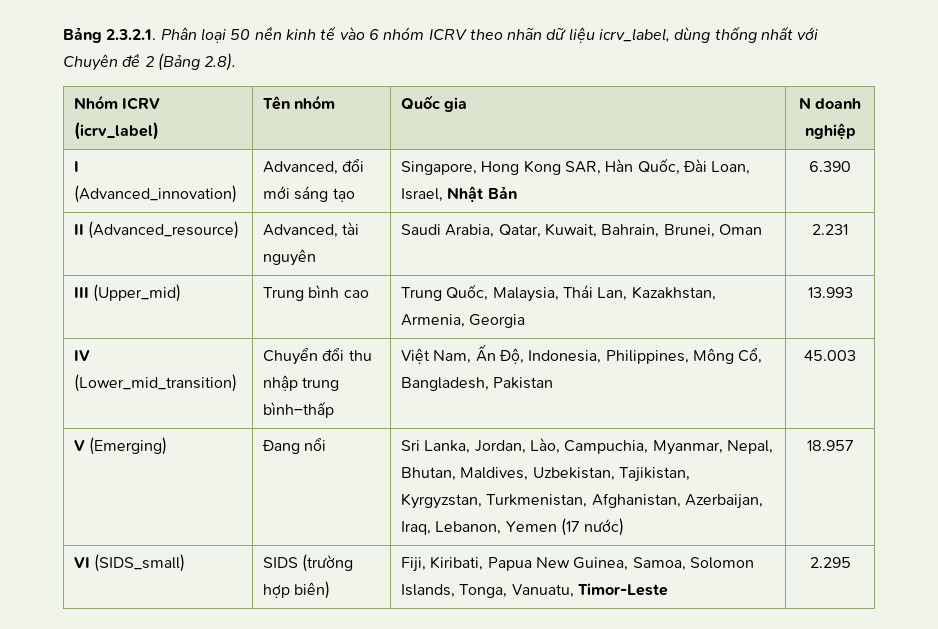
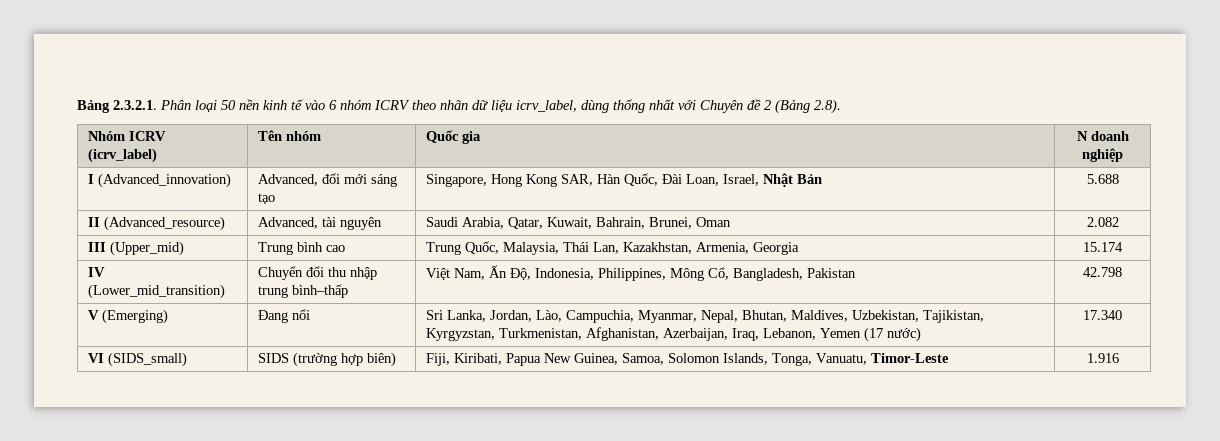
[809,161,851,172] 6.390 -> [1086,174,1119,184] 5.688
[812,224,848,235] 2.231 -> [1086,217,1119,227] 2.082
[807,287,853,298] 13.993 -> [1083,242,1123,252] 15.174
[804,350,856,361] 45.003 -> [1083,267,1122,277] 42.798
[806,440,854,451] 18.957 -> [1083,310,1122,320] 17.340
[809,557,851,568] 2.295 -> [1086,353,1119,363] 1.916

